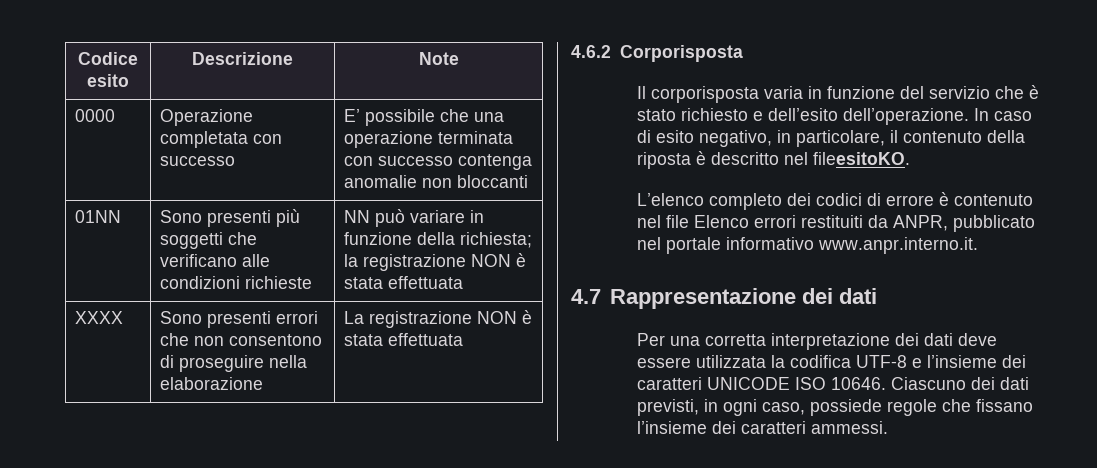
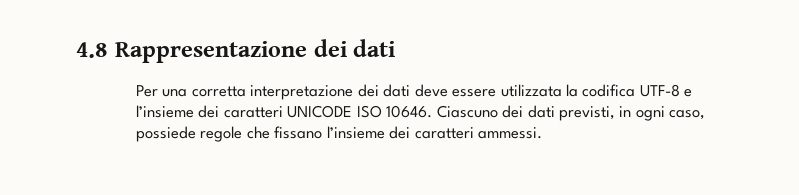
[78,52,138,65] [87,74,129,87] [192,52,293,65] [418,52,459,65] [75,109,116,122] [160,109,254,126] [160,131,283,148] [160,156,236,166] [344,109,505,126] [344,131,514,148] [344,154,533,170] [344,175,529,188] [75,210,122,223] [160,209,301,227] [160,232,258,249] [160,254,271,267] [160,276,313,289] [344,209,485,227] [344,232,533,248] [344,253,527,271] [344,276,464,289] [75,311,124,324] [160,311,319,328] [160,333,323,346] [160,355,308,372] [160,377,264,390] [344,310,533,328] [344,333,464,346] [571,45,743,62] [636,85,1039,103] [636,108,1032,125] [636,130,1025,147] [636,151,910,169] [636,192,1033,210] [636,215,1035,232] [636,237,978,254] [571,289,601,304] Codice esito | Descrizione | Note // 0000 | Operazione completata con successo | E’ possibile che una operazione terminata con successo contenga anomalie non bloccanti // 01NN | Sono presenti più soggetti che verificano alle condizioni richieste | NN può variare in funzione della richiesta; la registrazione NON è stata effettuata // XXXX | Sono presenti errori che non consentono di proseguire nella elaborazione | La registrazione NON è stata effettuata // 4.6.2 Corporisposta // Il corporisposta varia in funzione del servizio che è stato richiesto e dell’esito dell’operazione. In caso di esito negativo, in particolare, il contenuto della riposta è descritto nel fileesitoKO. // L’elenco completo dei codici di errore è contenuto nel file Elenco errori restituiti da ANPR, pubblicato nel portale informativo www.anpr.interno.it. // 4.7 -> [76,42,107,58] 4.8

